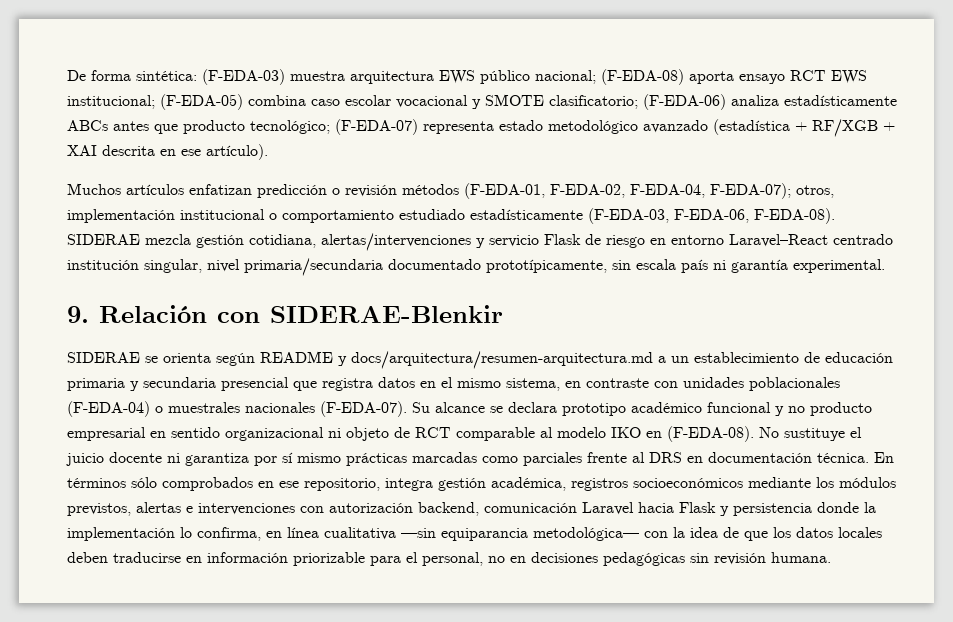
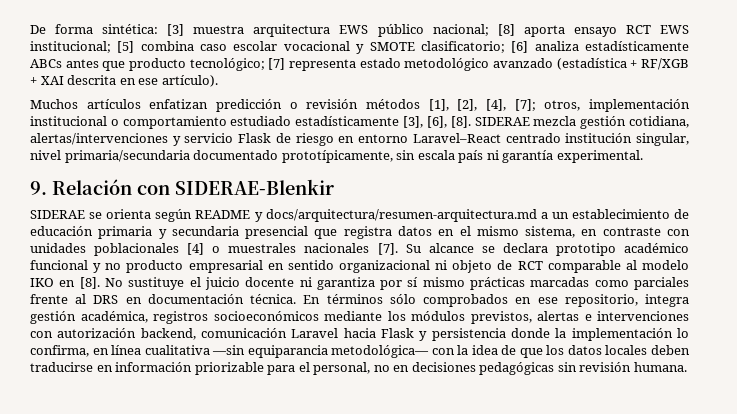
[202,69,285,85] (F-EDA-03) -> [167,24,185,36] [3]
[601,69,684,85] (F-EDA-08) -> [497,24,515,36] [8]
[160,94,243,110] (F-EDA-05) -> [117,41,135,53] [5]
[643,94,726,110] (F-EDA-06) -> [511,41,529,53] [6]
[335,119,418,135] (F-EDA-07) -> [268,58,286,70] [7]
[464,183,791,199] (F-EDA-01, F-EDA-02, F-EDA-04, F-EDA-07); -> [428,99,536,111] [1], [2], [4], [7];
[588,208,835,224] (F-EDA-03, F-EDA-06, F-EDA-08). -> [403,116,471,128] [3], [6], [8].
[67,401,150,417] (F-EDA-04) -> [187,243,205,255] [4]
[320,401,407,417] (F-EDA-07). -> [377,243,398,255] [7].
[667,426,754,442] (F-EDA-08). -> [79,277,100,289] [8].

